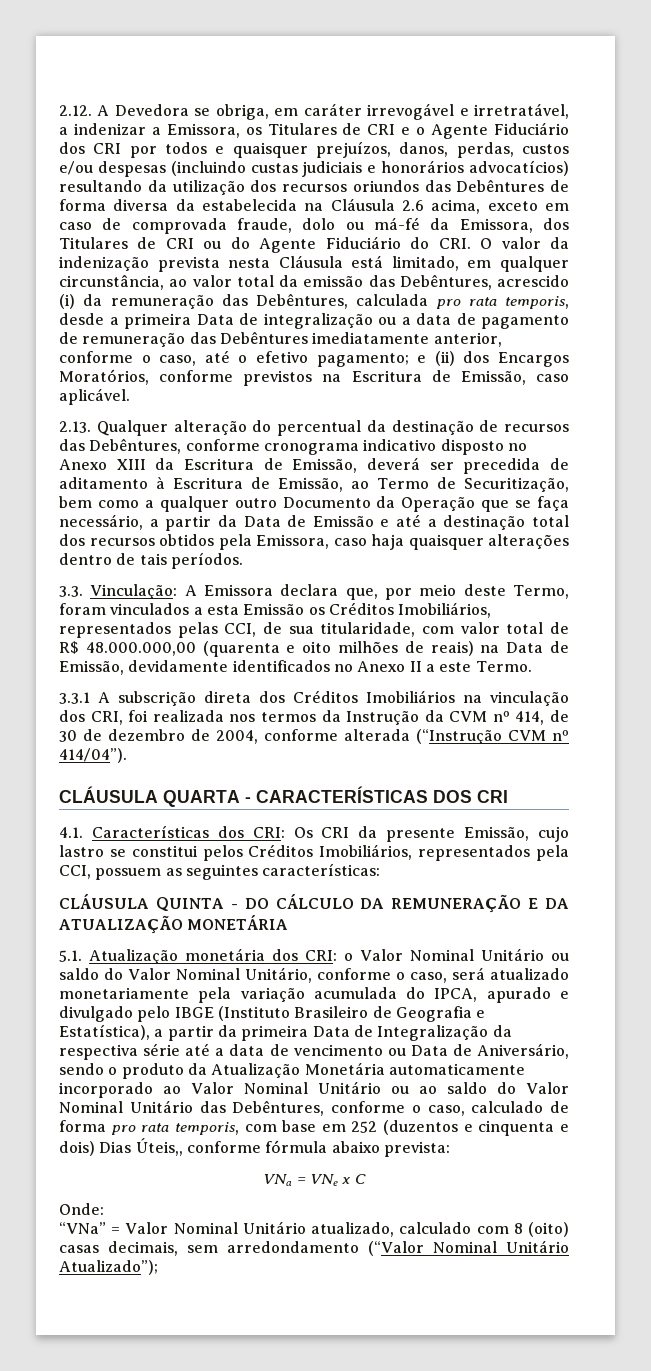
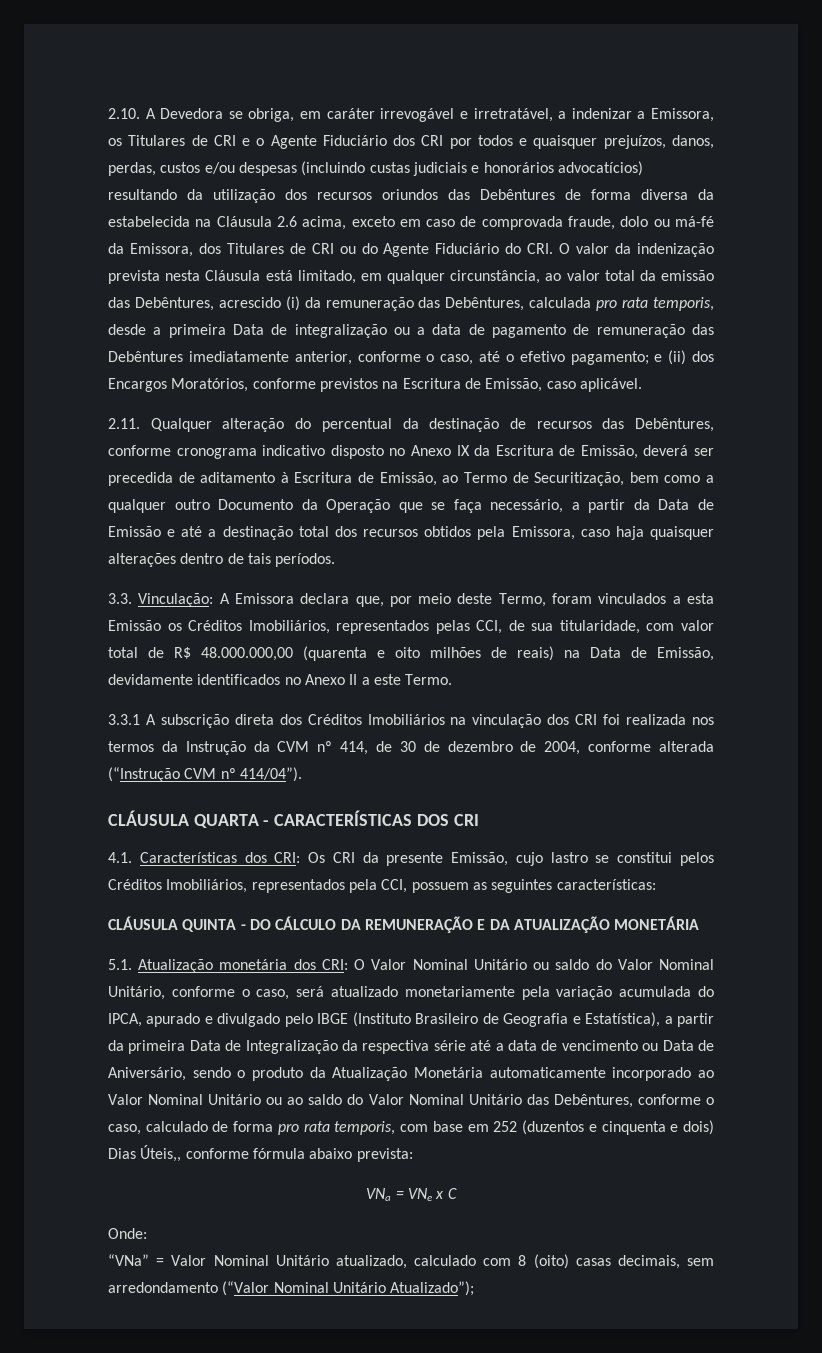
[59,105,92,116] 2.12. -> [108,108,140,119] 2.10.
[59,421,91,433] 2.13. -> [108,418,140,429] 2.11.
[116,459,146,470] XIII -> [456,445,470,456] IX
[90,711,123,725] CRI, -> [575,714,598,725] CRI
[344,953,353,961] o -> [354,959,366,970] O

